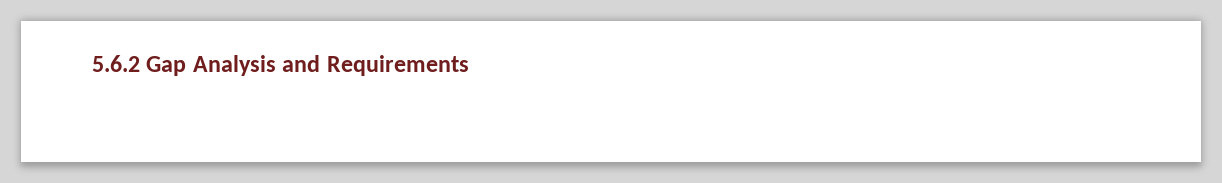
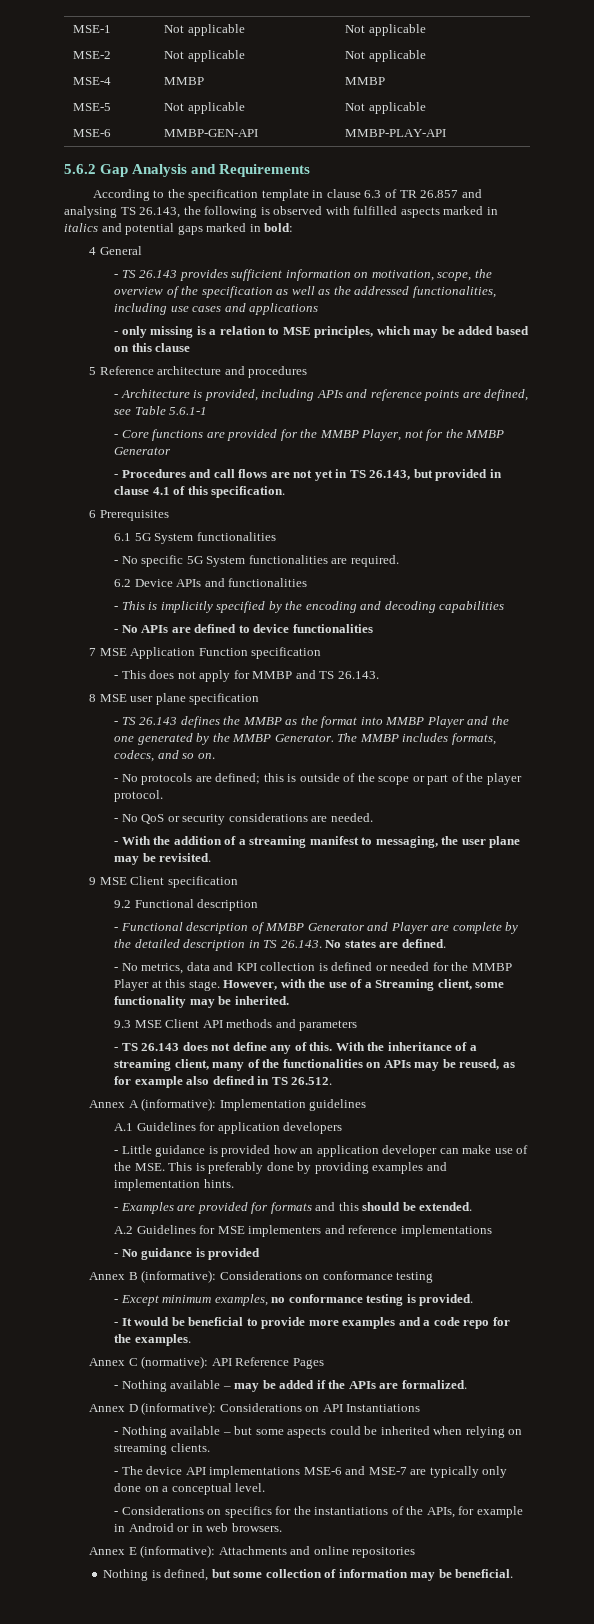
(92, 63) none -> [73,25,112,33] [164,24,245,36] [345,24,426,36] [73,51,112,59] [164,50,245,62] [345,50,426,62] [73,77,112,85] [164,77,205,85] [345,77,386,85] [73,103,112,111] [164,102,245,114] [345,102,426,114] [73,129,112,137] [164,129,259,137] [345,129,447,137] MSE-1 | Not applicable | Not applicable // MSE-2 | Not applicable | Not applicable // MSE-4 | MMBP | MMBP // MSE-5 | Not applicable | Not applicable // MSE-6 | MMBP-GEN-API | MMBP-PLAY-API //
(469, 65) none -> [92,189,482,201] [64,206,498,218] [64,223,294,235] [89,246,142,255] [114,269,492,281] [114,286,496,298] [114,303,319,315] [114,326,529,338] [114,343,191,352] [89,366,308,378] [114,389,529,401] [114,406,208,415] [114,429,505,441] [114,447,172,455] [114,469,502,481] [114,486,286,498] [89,510,169,521] [114,532,276,544] [114,555,399,567] [114,578,308,587] [114,601,505,613] [114,624,373,633] [89,647,322,659] [114,670,379,682] [89,693,260,705] [114,716,509,728] [114,733,496,745] [114,750,215,762] [114,773,522,785] [114,790,164,802] [114,813,373,825] [114,836,521,848] [114,853,212,865] [89,876,238,888] [114,899,259,911] [114,922,519,934] [114,939,446,951] [114,962,512,974] [114,979,505,991] [114,996,289,1008] [114,1019,358,1031] [114,1042,477,1054] [114,1059,515,1071] [114,1076,333,1088] [89,1098,367,1111] [114,1122,343,1134] [114,1145,529,1157] [114,1162,447,1174] [114,1179,234,1191] [114,1202,473,1214] [114,1225,492,1237] [114,1248,261,1260] [89,1270,434,1283] [114,1294,474,1306] [114,1317,510,1329] [114,1334,191,1346] [89,1356,324,1369] [114,1380,467,1392] [89,1402,421,1415] [114,1426,523,1438] [114,1443,210,1455] [114,1466,508,1478] [114,1483,266,1495] [114,1506,523,1518] [114,1523,282,1532] [89,1545,416,1558] [103,1569,514,1581] // According to the specification template in clause 6.3 of TR 26.857 and analysing TS 26.143, the following is observed with fulfilled aspects marked in italics and potential gaps marked in bold: // 4 General // - TS 26.143 provides sufficient information on motivation, scope, the overview of the specification as well as the addressed functionalities, including use cases and applications // - only missing is a relation to MSE principles, which may be added based on this clause // 5 Reference architecture and procedures // - Architecture is provided, including APIs and reference points are defined, see Table 5.6.1-1 // - Core functions are provided for the MMBP Player, not for the MMBP Generator // - Procedures and call flows are not yet in TS 26.143, but provided in clause 4.1 of this specification. // 6 Prerequisites // 6.1 5G System functionalities // - No specific 5G System functionalities are required. // 6.2 Device APIs and functionalities // - This is implicitly specified by the encoding and decoding capabilities // - No APIs are defined to device functionalities // 7 MSE Application Function specification // - This does not apply for MMBP and TS 26.143. // 8 MSE user plane specification // - TS 26.143 defines the MMBP as the format into MMBP Player and the one generated by the MMBP Generator. The MMBP includes formats, codecs, and so on. // - No protocols are defined; this is outside of the scope or part of the player protocol. // - No QoS or security considerations are needed. // - With the addition of a streaming manifest to messaging, the user plane may be revisited. // 9 MSE Client specification // 9.2 Functional description // - Functional description of MMBP Generator and Player are complete by the detailed description in TS 26.143. No states are defined. // - No metrics, data and KPI collection is defined or needed for the MMBP Player at this stage. However, with the use of a Streaming client, some functionality may be inherited. // 9.3 MSE Client API methods and parameters // - TS 26.143 does not define any of this. With the inheritance of a streaming client, many of the functionalities on APIs may be reused, as for example also defined in TS 26.512. // Annex A (informative): Implementation guidelines // A.1 Guidelines for application developers // - Little guidance is provided how an application developer can make use of the MSE. This is preferably done by providing examples and implementation hints. // - Examples are provided for formats and this should be extended. // A.2 Guidelines for MSE implementers and reference implementations // - No guidance is provided // Annex B (informative): Considerations on conformance testing // - Except minimum examples, no conformance testing is provided. // - It would be beneficial to provide more examples and a code repo for the examples. // Annex C (normative): API Reference Pages // - Nothing available – may be added if the APIs are formalized. // Annex D (informative): Considerations on API Instantiations // - Nothing available – but some aspects could be inherited when relying on streaming clients. // - The device API implementations MSE-6 and MSE-7 are typically only done on a conceptual level. // - Considerations on specifics for the instantiations of the APIs, for example in Android or in web browsers. // Annex E (informative): Attachments and online repositories // Nothing is defined, but some collection of information may be beneficial.

